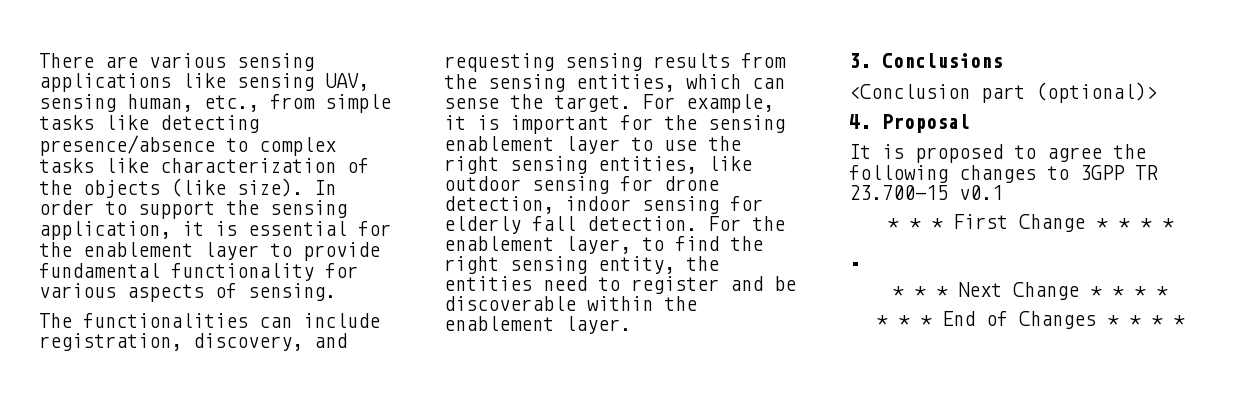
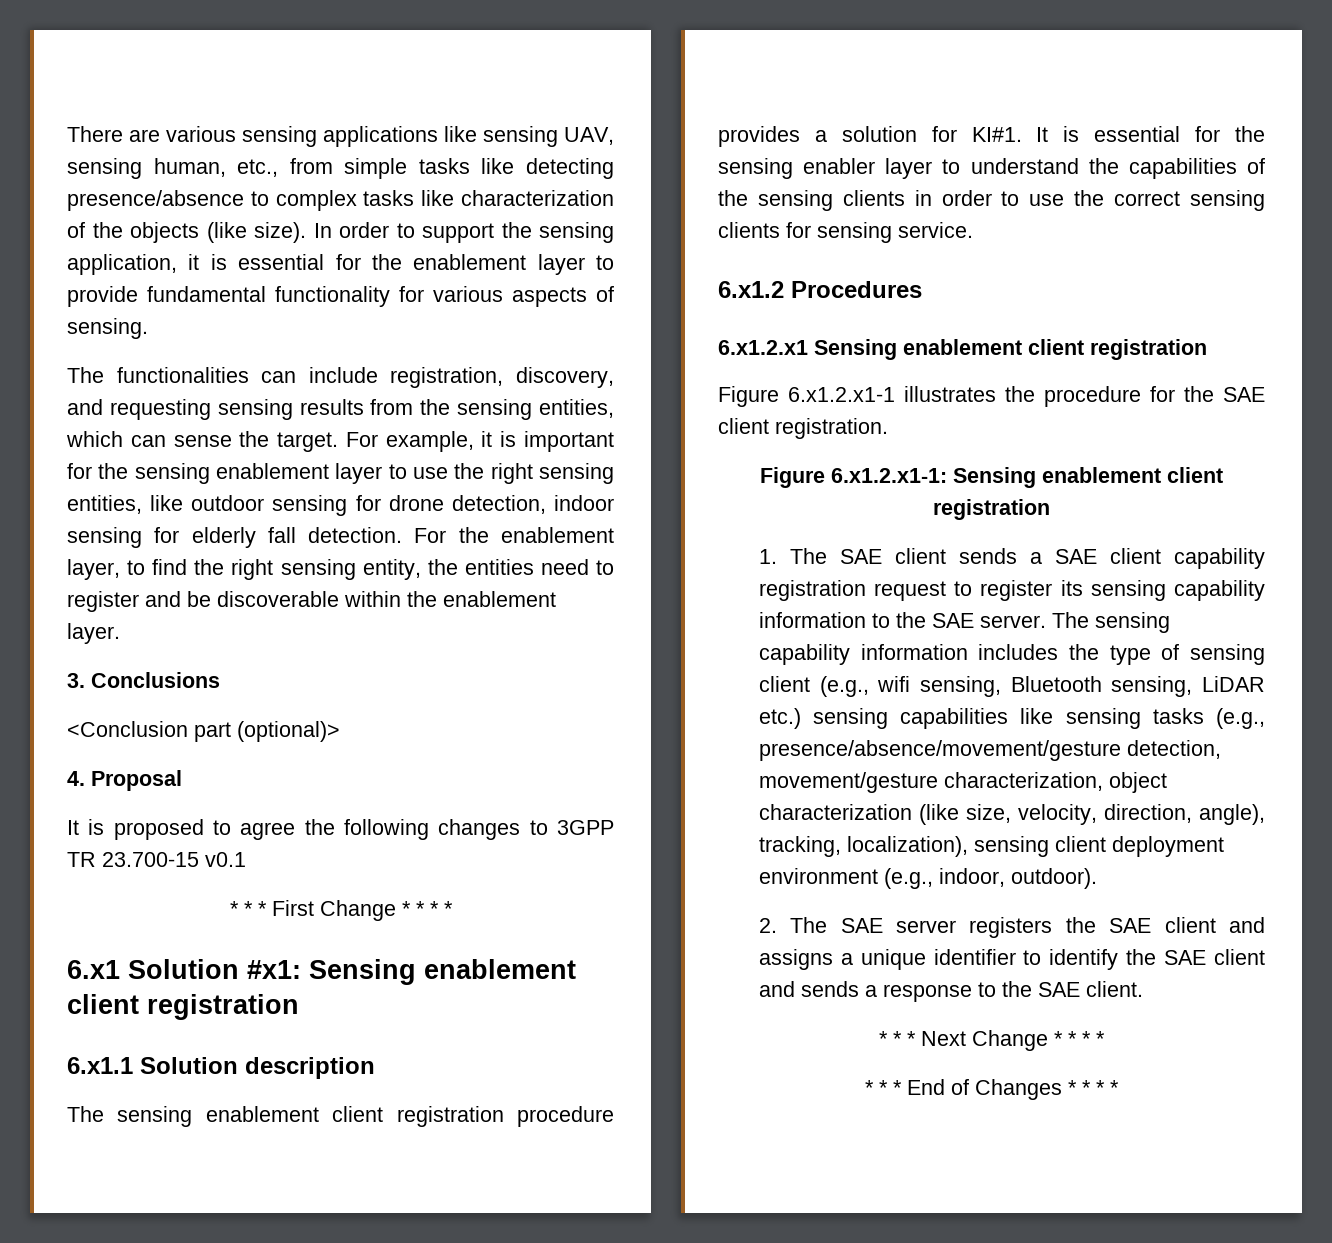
[849,262,861,266] . -> [67,959,576,985] [67,994,299,1020] [67,1057,375,1079] [67,1106,614,1127] [718,126,1265,147] [718,158,1265,179] [718,190,1265,211] [718,222,973,243] [718,281,922,298] [718,339,1207,360] [718,386,1265,407] [718,418,888,439] [760,467,1223,488] [933,499,1050,520] [758,548,1265,569] [758,580,1265,601] [758,612,1170,633] [758,644,1265,665] [758,676,1265,697] [758,708,1265,729] [758,740,1221,761] [758,772,1167,793] [758,804,1265,825] [758,836,1224,857] [758,868,1097,889] [758,917,1265,938] [758,949,1265,970] [758,981,1143,1002] 6.x1 Solution #x1: Sensing enablement client registration // 6.x1.1 Solution description // The sensing enablement client registration procedure provides a solution for KI#1. It is essential for the sensing enabler layer to understand the capabilities of the sensing clients in order to use the correct sensing clients for sensing service. // 6.x1.2 Procedures // 6.x1.2.x1 Sensing enablement client registration // Figure 6.x1.2.x1-1 illustrates the procedure for the SAE client registration. // Figure 6.x1.2.x1-1: Sensing enablement client registration // 1. The SAE client sends a SAE client capability registration request to register its sensing capability information to the SAE server. The sensing capability information includes the type of sensing client (e.g., wifi sensing, Bluetooth sensing, LiDAR etc.) sensing capabilities like sensing tasks (e.g., presence/absence/movement/gesture detection, movement/gesture characterization, object characterization (like size, velocity, direction, angle), tracking, localization), sensing client deployment environment (e.g., indoor, outdoor). // 2. The SAE server registers the SAE client and assigns a unique identifier to identify the SAE client and sends a response to the SAE client.

